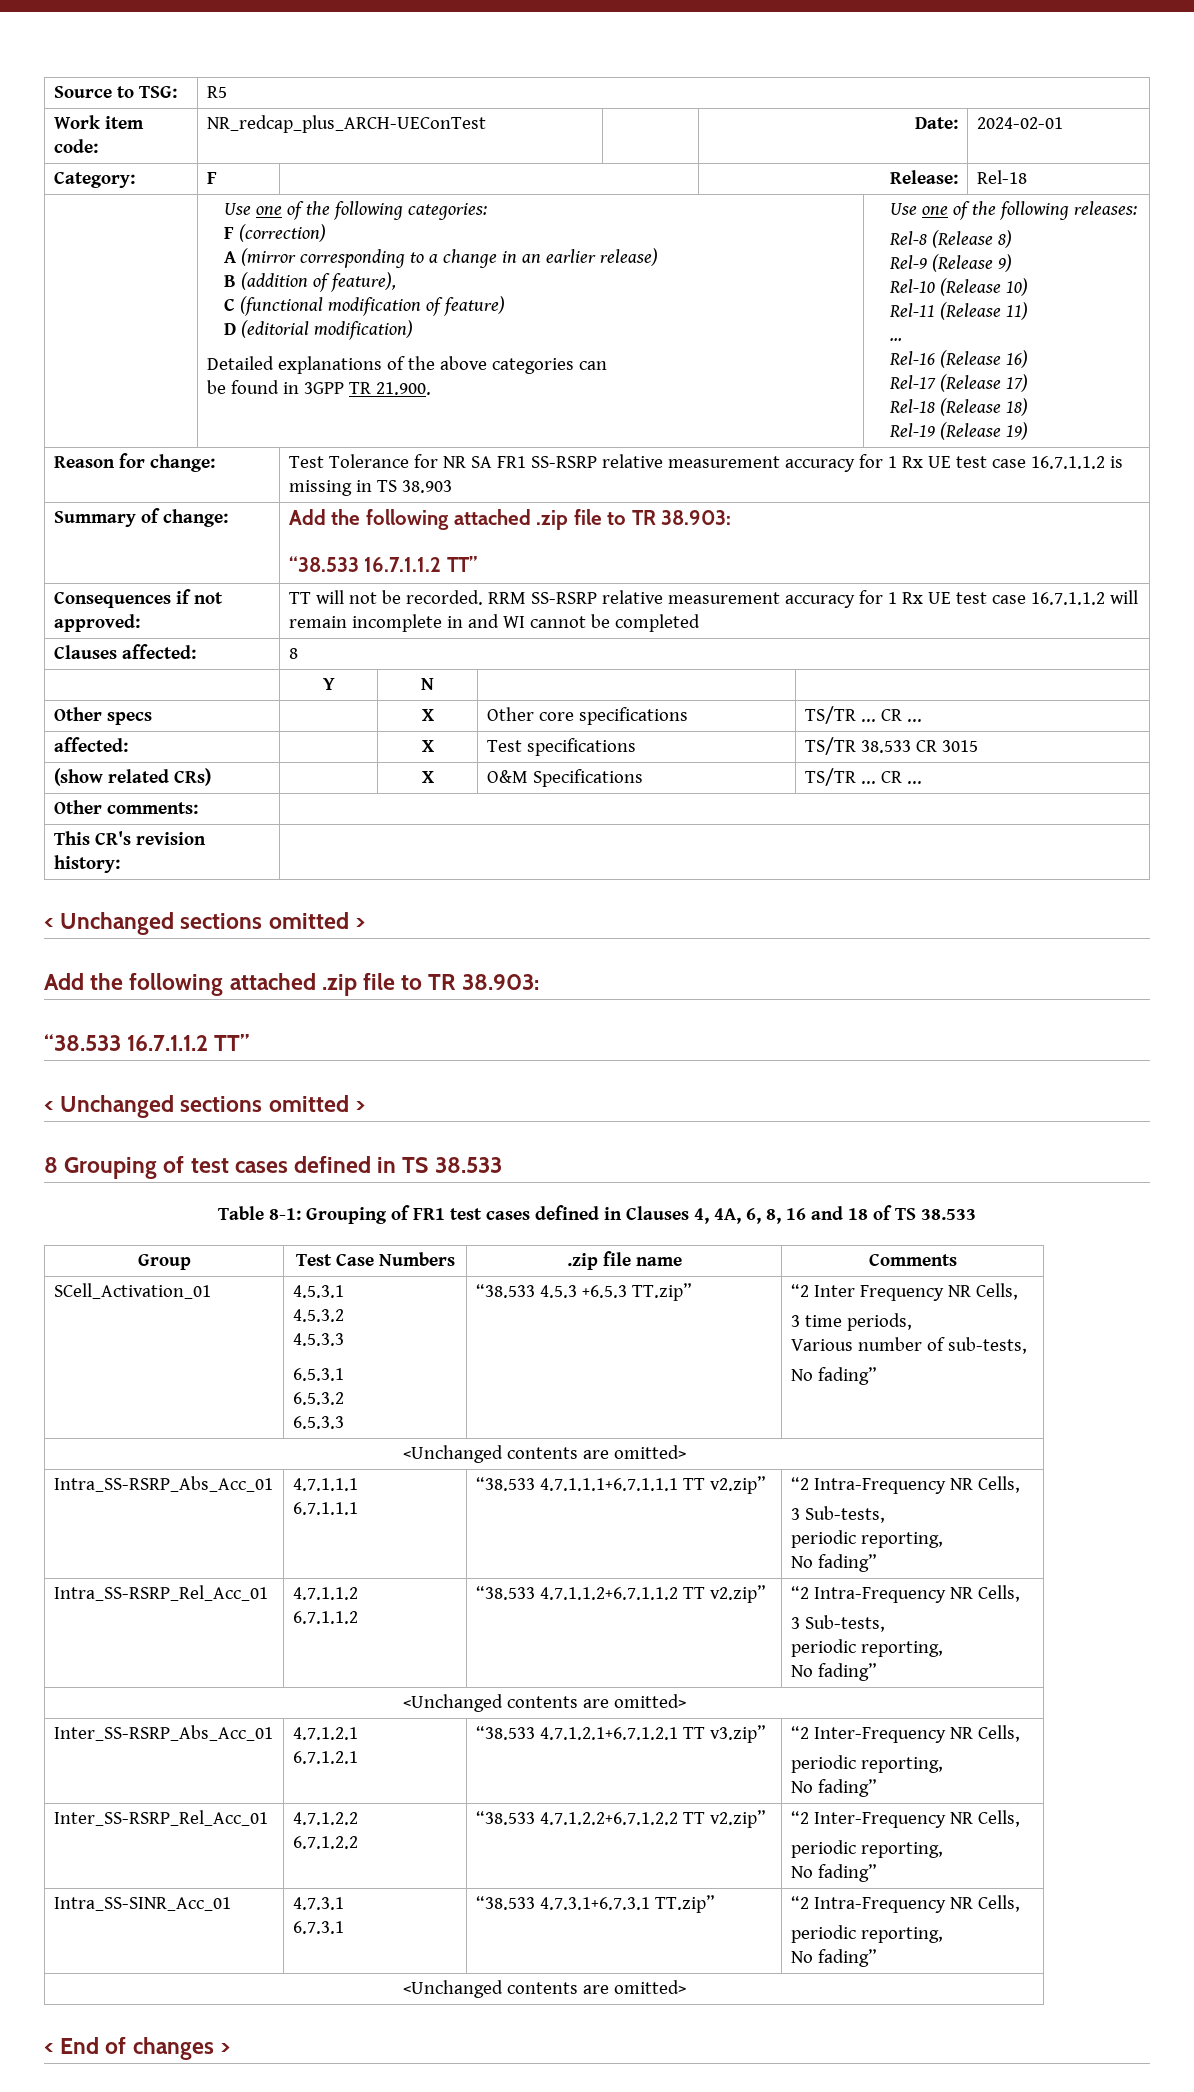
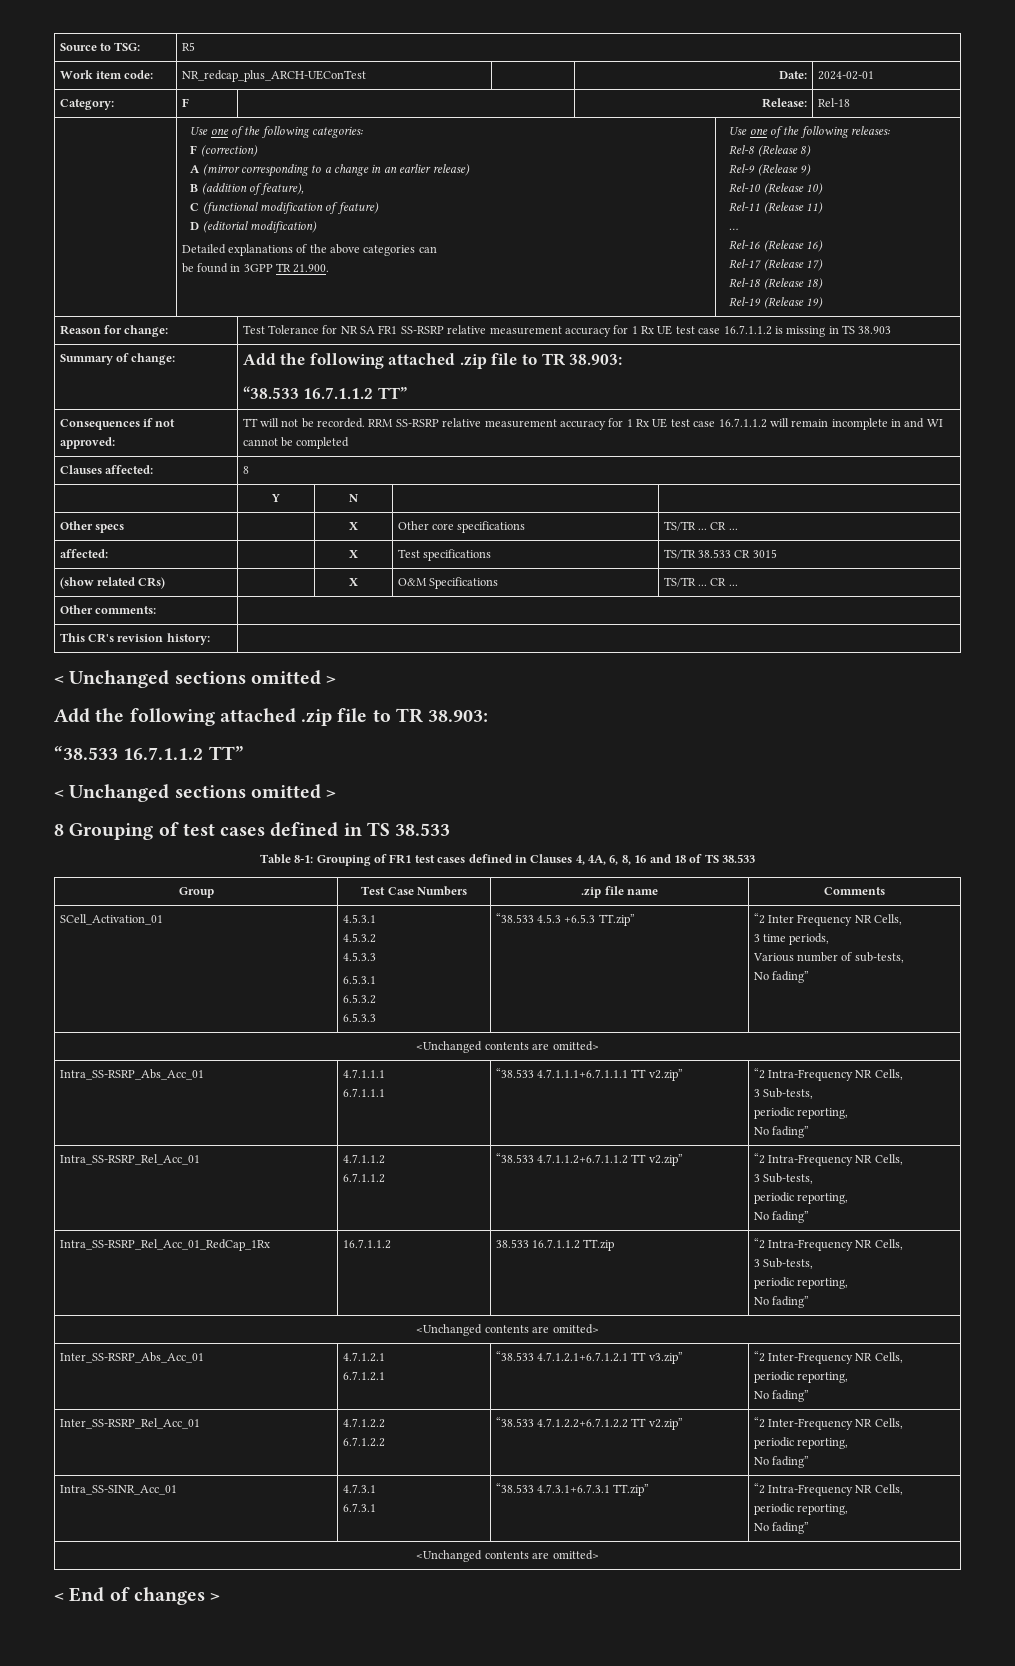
(877, 1672) none -> [59,1239,270,1251] [342,1239,391,1249] [495,1239,615,1251] [753,1238,903,1251] [753,1258,813,1269] [753,1277,848,1289] [753,1296,809,1308] // Intra_SS-RSRP_Rel_Acc_01_RedCap_1Rx | 16.7.1.1.2 | 38.533 16.7.1.1.2 TT.zip | “2 Intra-Frequency NR Cells, // 3 Sub-tests, // periodic reporting, // No fading”

